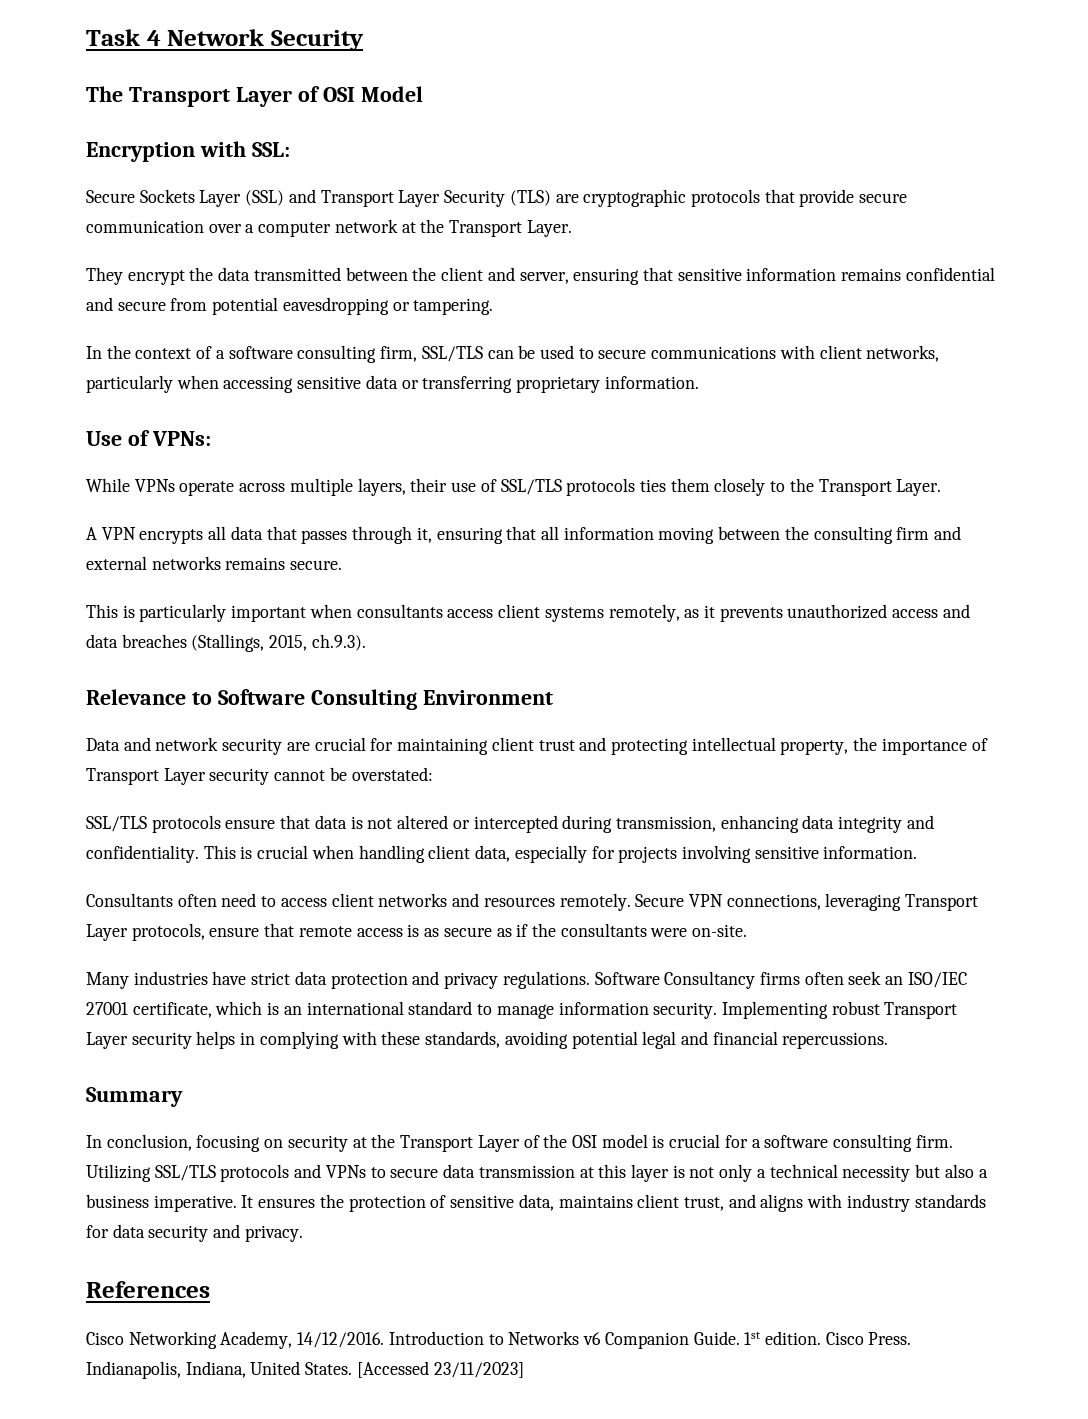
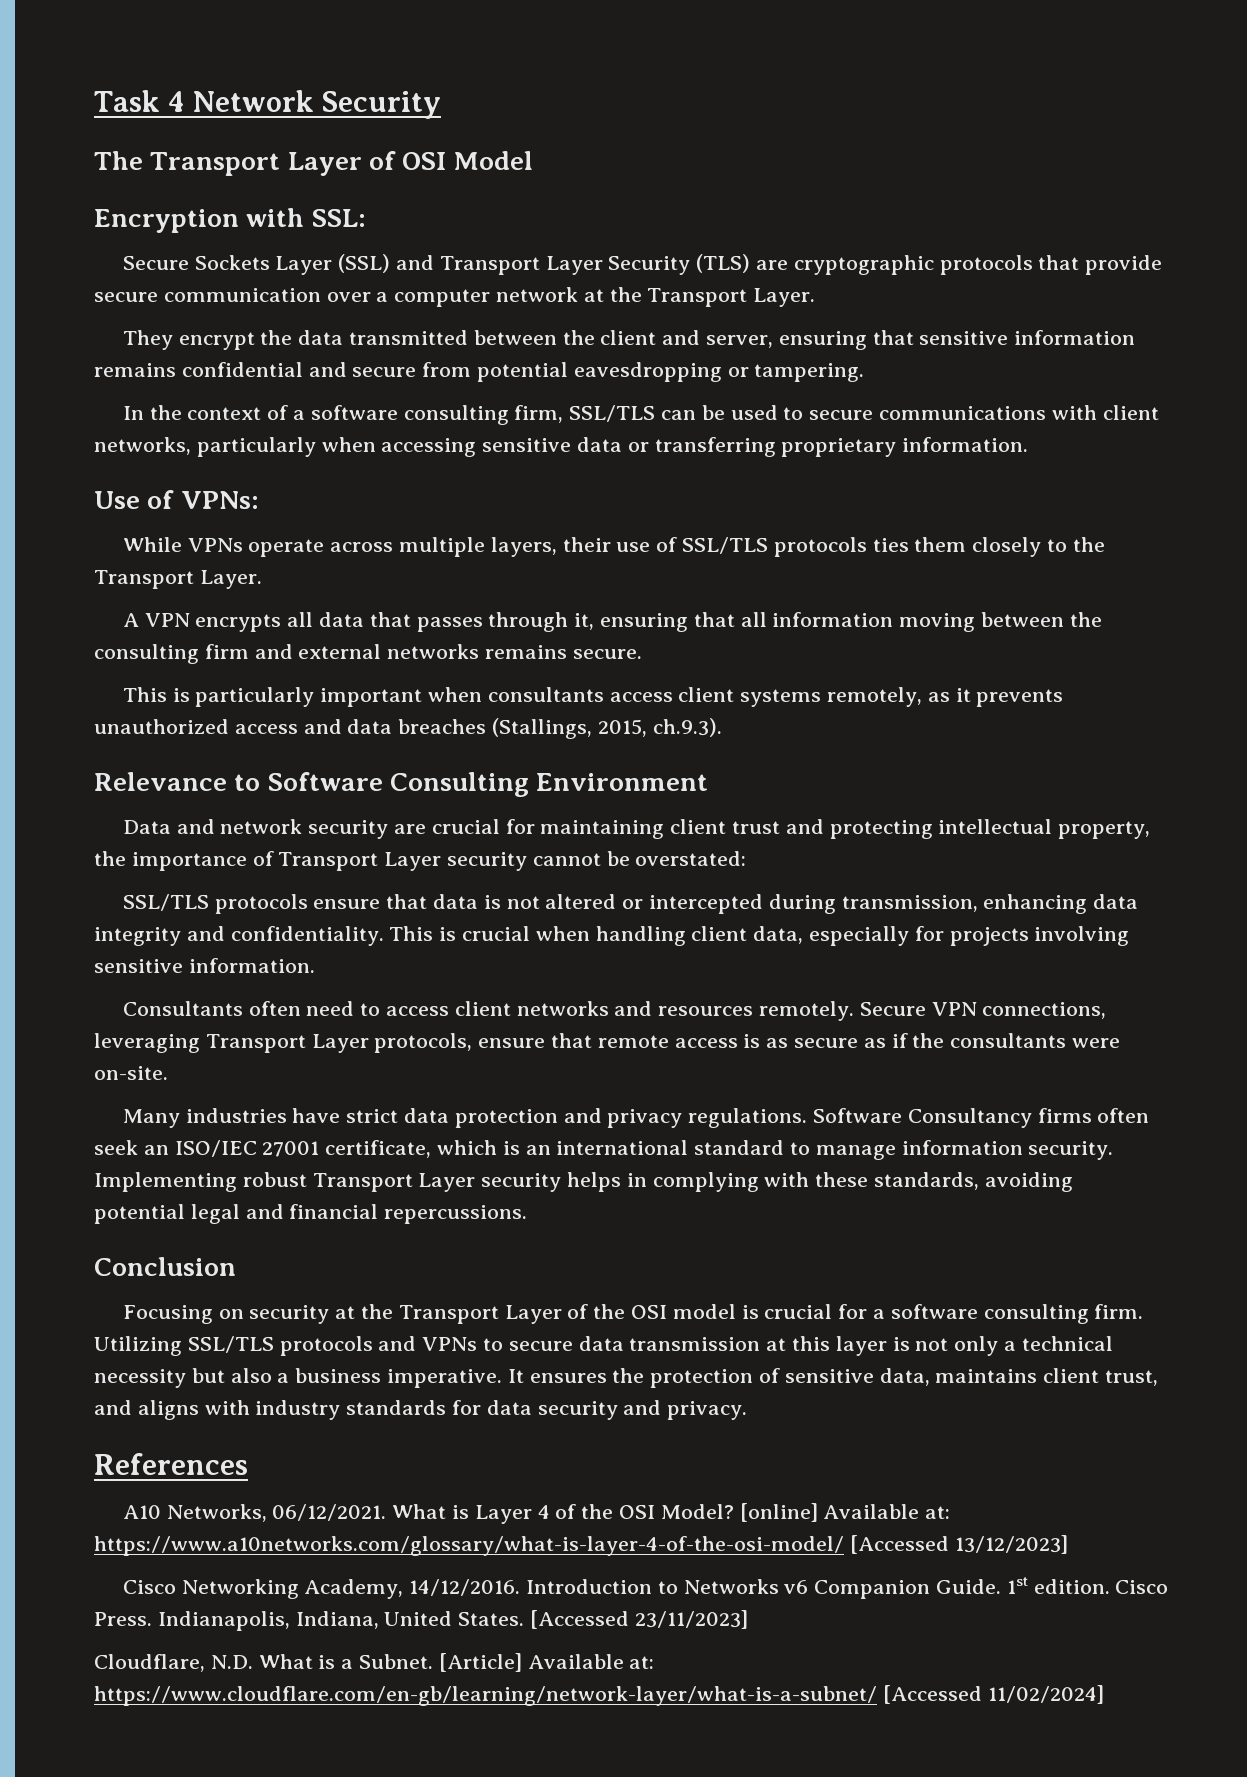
[86,1087,183,1107] [86,1134,261,1152] Summary // In conclusion, focusing -> [94,1257,236,1276] [122,1305,213,1324] Conclusion // Focusing
(210, 1289) none -> [122,1503,951,1524] [94,1535,1068,1556] // A10 Networks, 06/12/2021. What is Layer 4 of the OSI Model? [online] Available at: https://www.a10networks.com/glossary/what-is-layer-4-of-the-osi-model/ [Accessed 13/12/2023]
(524, 1370) none -> [94,1653,655,1672] [94,1685,1104,1706] // Cloudflare, N.D. What is a Subnet. [Article] Available at: https://www.cloudflare.com/en-gb/learning/network-layer/what-is-a-subnet/ [Accessed 11/02/2024]

